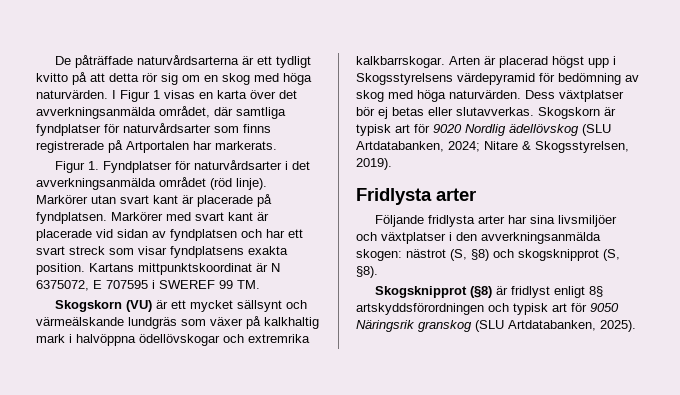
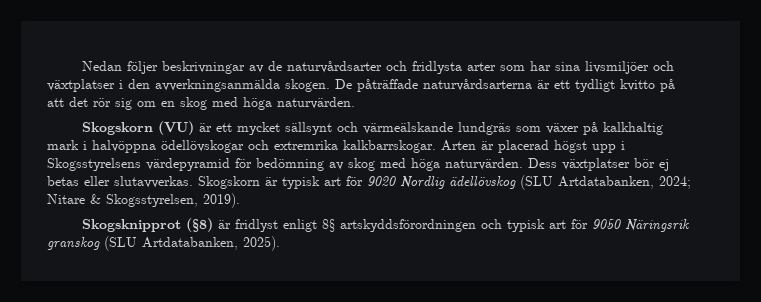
(54, 60) none -> [82,61,675,74] [47,79,330,92] Nedan följer beskrivningar av de naturvårdsarter och fridlysta arter som har sina livsmiljöer och växtplatser i den avverkningsanmälda skogen.
[109,73,139,82] detta -> [69,97,88,107] det
[112,90,297,102] [36,106,286,119] [36,123,271,136] [36,140,277,153] [54,160,310,173] [36,177,267,190] [36,194,272,207] [36,212,269,224] [36,229,303,241] [36,246,288,258] [36,263,280,275] [36,280,260,291] I Figur 1 visas en karta över det avverkningsanmälda området, där samtliga fyndplatser för naturvårdsarter som finns registrerade på Artportalen har markerats. // Figur 1. Fyndplatser för naturvårdsarter i det avverkningsanmälda området (röd linje). Markörer utan svart kant är placerade på fyndplatsen. Markörer med svart kant är placerade vid sidan av fyndplatsen och har ett svart streck som visar fyndplatsens exakta position. Kartans mittpunktskoordinat är N 6375072, E 707595 i SWEREF 99 TM. -> (355, 103) none
[356,188,476,205] [374,215,617,227] [356,232,601,244] [356,249,620,261] [356,266,378,278] // Fridlysta arter // Följande fridlysta arter har sina livsmiljöer och växtplatser i den avverkningsanmälda skogen: nästrot (S, §8) och skogsknipprot (S, §8). -> (240, 200) none

